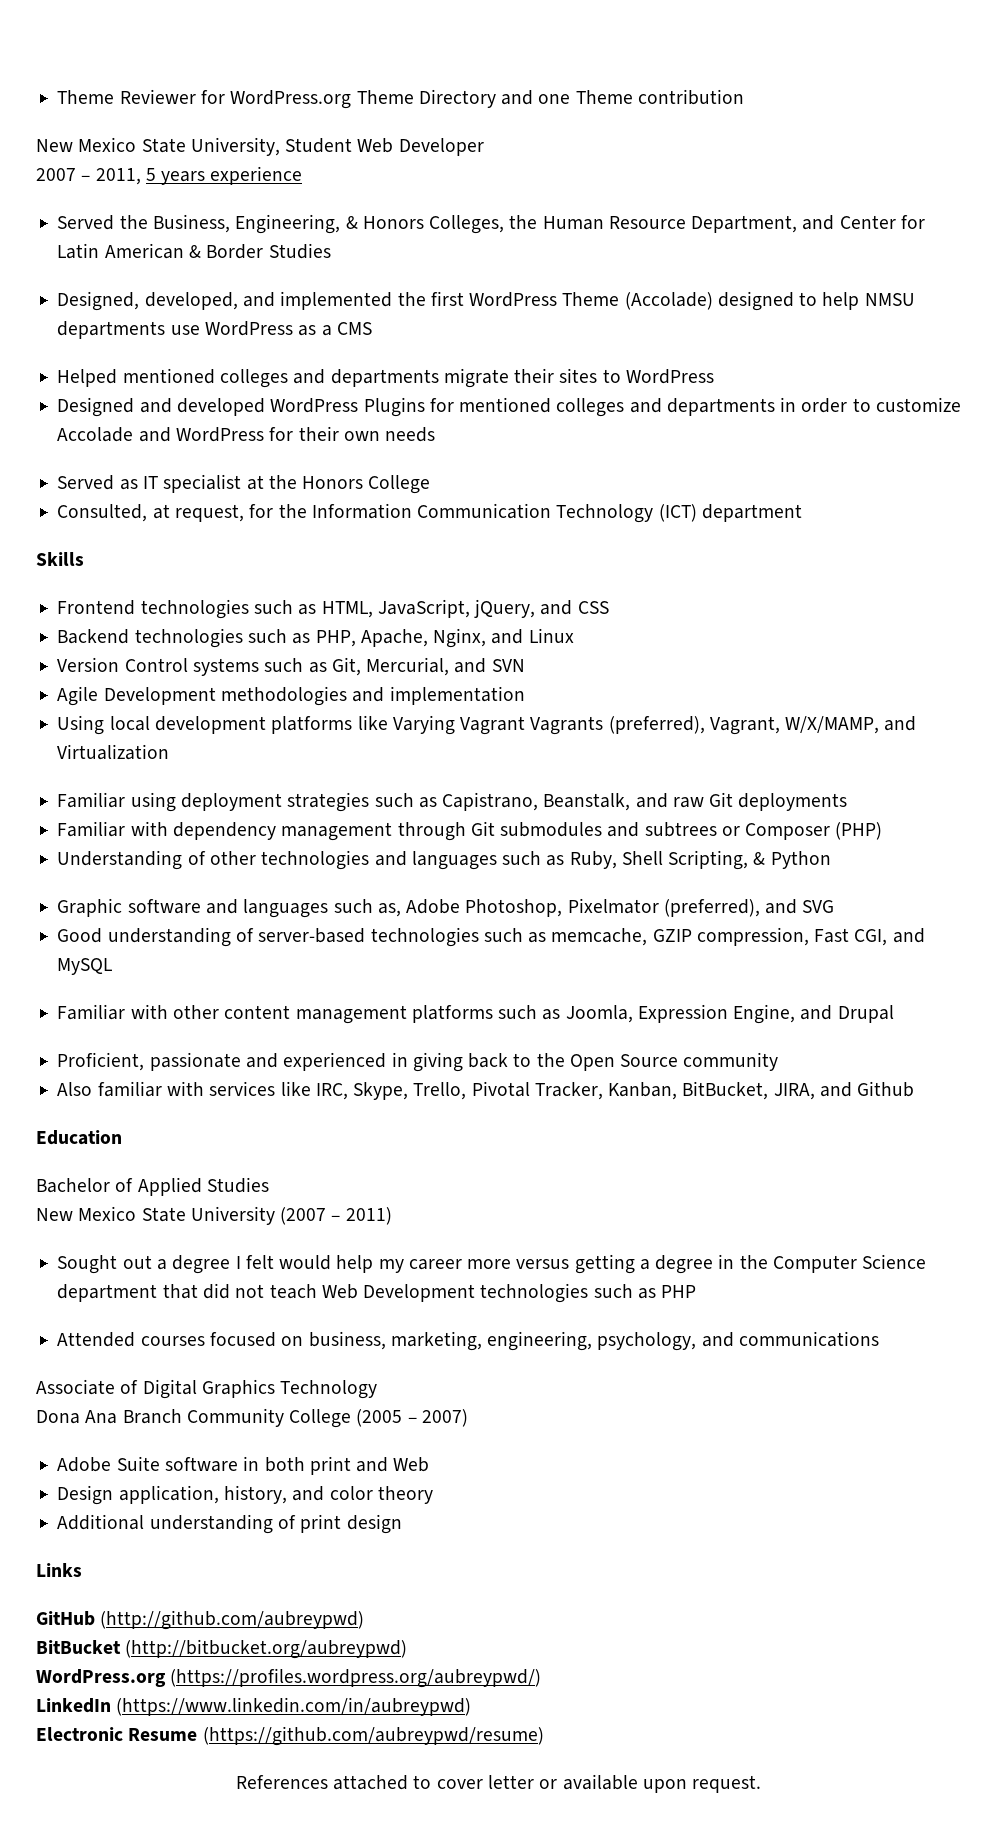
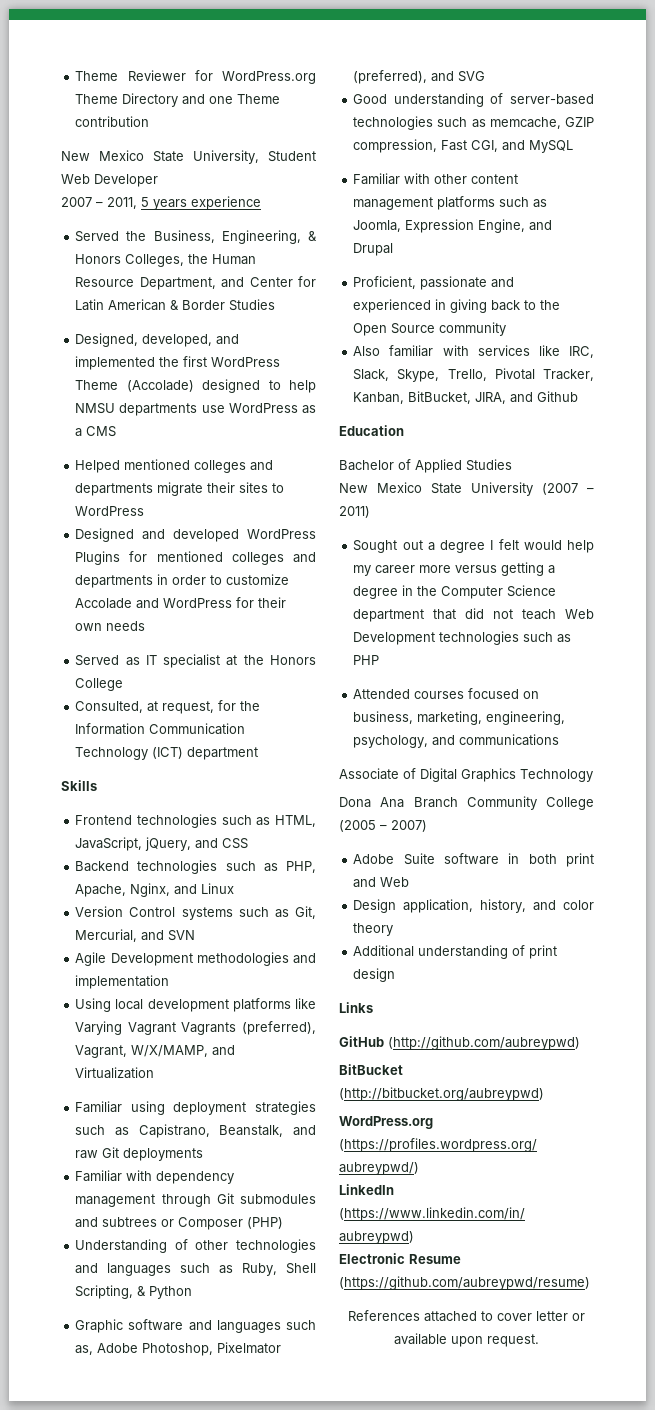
(348, 1091) none -> [353,369,390,381] Slack,

